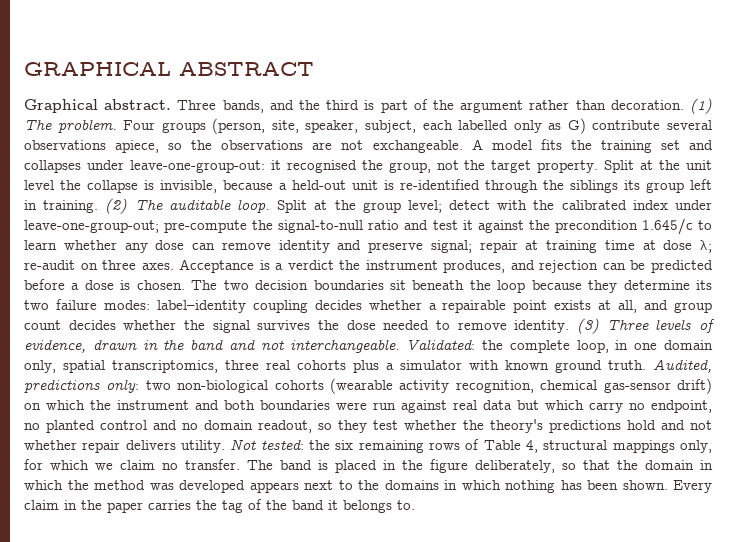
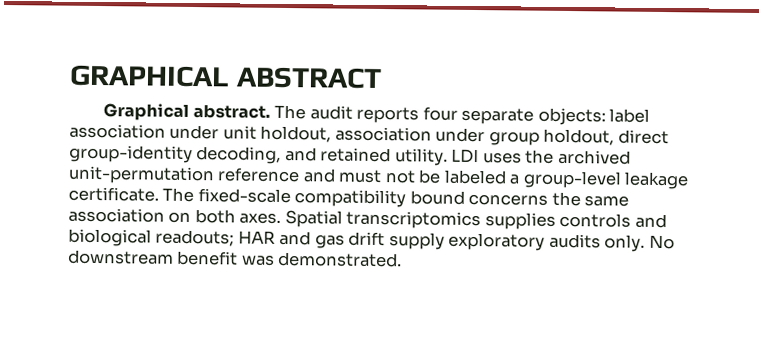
[177,98,712,114] [24,118,712,134] [24,139,713,153] [24,160,713,173] [24,179,712,193] [24,198,712,214] [24,218,712,235] [24,240,712,253] [24,259,713,273] [24,279,712,293] [24,299,713,313] [24,318,715,334] [24,339,714,353] [24,359,712,373] [24,378,712,394] [24,400,712,413] [24,419,712,433] [24,439,713,453] [24,459,713,473] [24,480,712,493] [24,499,415,513] Three bands, and the third is part of the argument rather than decoration. (1) The problem. Four groups (person, site, speaker, subject, each labelled only as G) contribute several observations apiece, so the observations are not exchangeable. A model fits the training set and collapses under leave-one-group-out: it recognised the group, not the target property. Split at the unit level the collapse is invisible, because a held-out unit is re-identified through the siblings its group left in training. (2) The auditable loop. Split at the group level; detect with the calibrated index under leave-one-group-out; pre-compute the signal-to-null ratio and test it against the precondition 1.645/c to learn whether any dose can remove identity and preserve signal; repair at training time at dose λ; re-audit on three axes. Acceptance is a verdict the instrument produces, and rejection can be predicted before a dose is chosen. The two decision boundaries sit beneath the loop because they determine its two failure modes: label–identity coupling decides whether a repairable point exists at all, and group count decides whether the signal survives the dose needed to remove identity. (3) Three levels of evidence, drawn in the band and not interchangeable. Validated: the complete loop, in one domain only, spatial transcriptomics, three real cohorts plus a simulator with known ground truth. Audited, predictions only: two non-biological cohorts (wearable activity recognition, chemical gas-sensor drift) on which the instrument and both boundaries were run against real data but which carry no endpoint, no planted control and no domain readout, so they test whether the theory's predictions hold and not whether repair delivers utility. Not tested: the six remaining rows of Table 4, structural mappings only, for which we claim no transfer. The band is placed in the figure deliberately, so that the domain in which the method was developed appears next to the domains in which nothing has been shown. Every claim in the paper carries the tag of the band it belongs to. -> [274,104,651,126] [69,123,669,146] [69,144,631,166] [68,165,690,190] [68,186,630,208] [68,207,667,230] [68,228,675,252] [68,249,403,268] The audit reports four separate objects: label association under unit holdout, association under group holdout, direct group-identity decoding, and retained utility. LDI uses the archived unit-permutation reference and must not be labeled a group-level leakage certificate. The fixed-scale compatibility bound concerns the same association on both axes. Spatial transcriptomics supplies controls and biological readouts; HAR and gas drift supply exploratory audits only. No downstream benefit was demonstrated.

